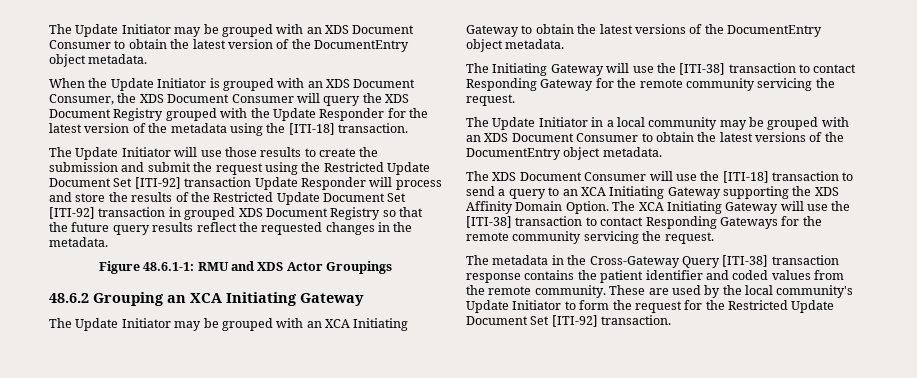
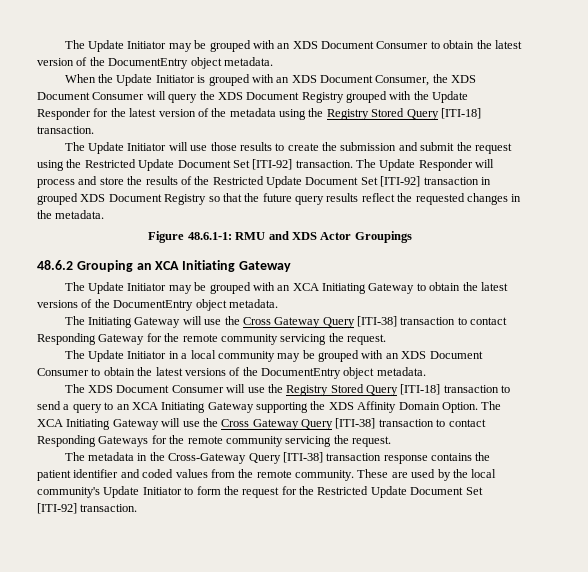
(286, 128) none -> [326,108,439,120] Registry Stored Query
[184,177,252,187] transaction -> [295,159,376,168] transaction. The
(676, 68) none -> [242,317,355,328] Cross Gateway Query
(720, 176) none -> [286,384,399,396] Registry Stored Query
(851, 206) none -> [221,419,333,430] Cross Gateway Query

